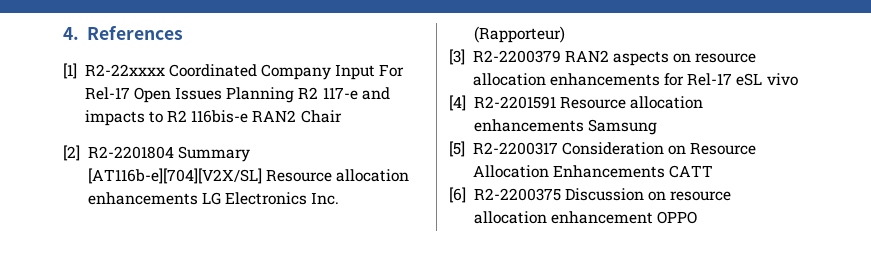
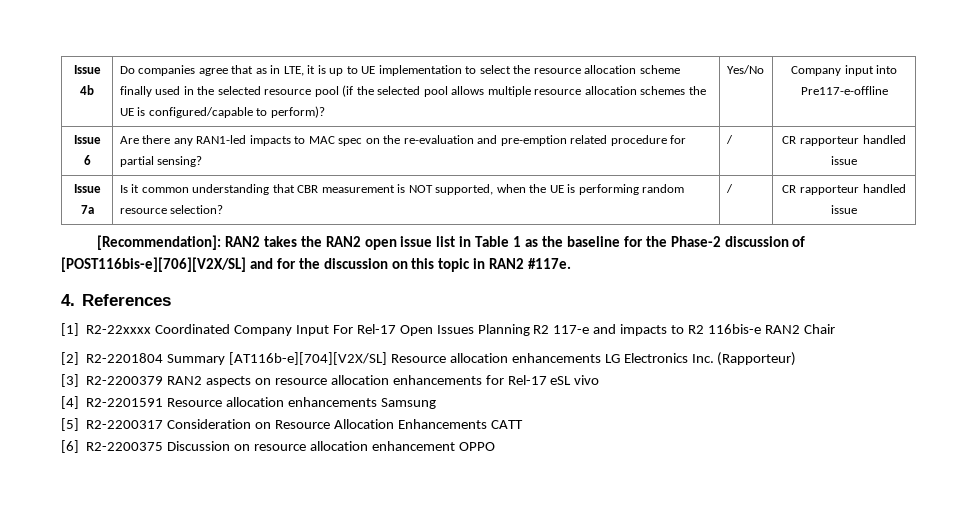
(63, 33) none -> [73,65,101,74] [80,85,94,95] [119,65,680,76] [119,85,706,97] [119,106,325,118] [726,65,764,74] [790,65,898,76] [800,86,888,95] [73,135,101,144] [83,155,91,165] [119,135,687,146] [119,156,203,167] [725,135,733,144] [782,135,906,146] [831,156,857,165] [73,184,101,193] [80,205,94,214] [119,184,685,195] [119,205,224,214] [725,184,733,193] [782,184,906,195] [831,205,857,214] [96,235,806,250] [61,257,572,272] Issue 4b | Do companies agree that as in LTE, it is up to UE implementation to select the resource allocation scheme finally used in the selected resource pool (if the selected pool allows multiple resource allocation schemes the UE is configured/capable to perform)? | Yes/No | Company input into Pre117-e-offline // Issue 6 | Are there any RAN1-led impacts to MAC spec on the re-evaluation and pre-emption related procedure for partial sensing? | / | CR rapporteur handled issue // Issue 7a | Is it common understanding that CBR measurement is NOT supported, when the UE is performing random resource selection? | / | CR rapporteur handled issue // [Recommendation]: RAN2 takes the RAN2 open issue list in Table 1 as the baseline for the Phase-2 discussion of [POST116bis-e][706][V2X/SL] and for the discussion on this topic in RAN2 #117e. //

